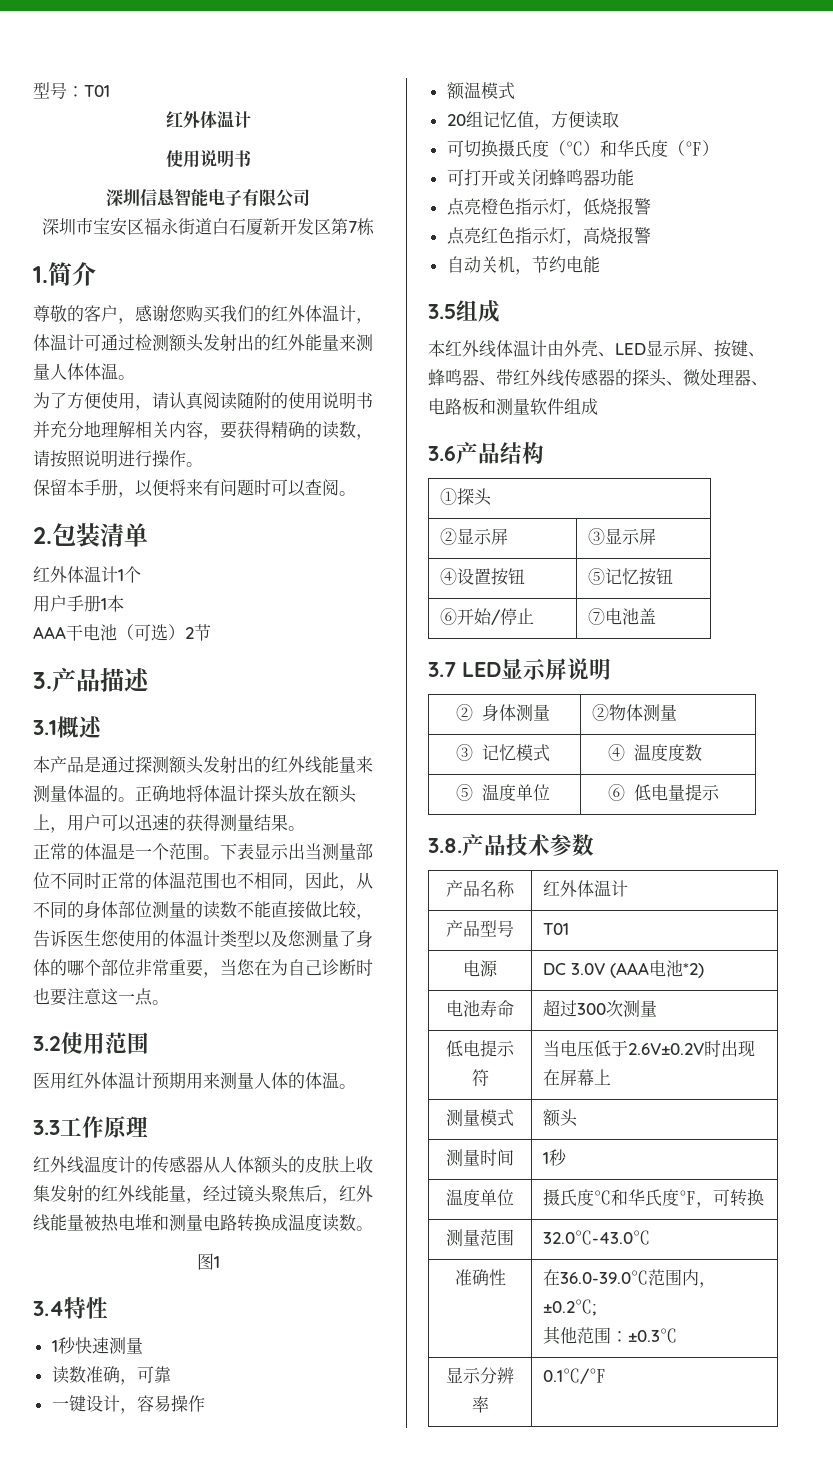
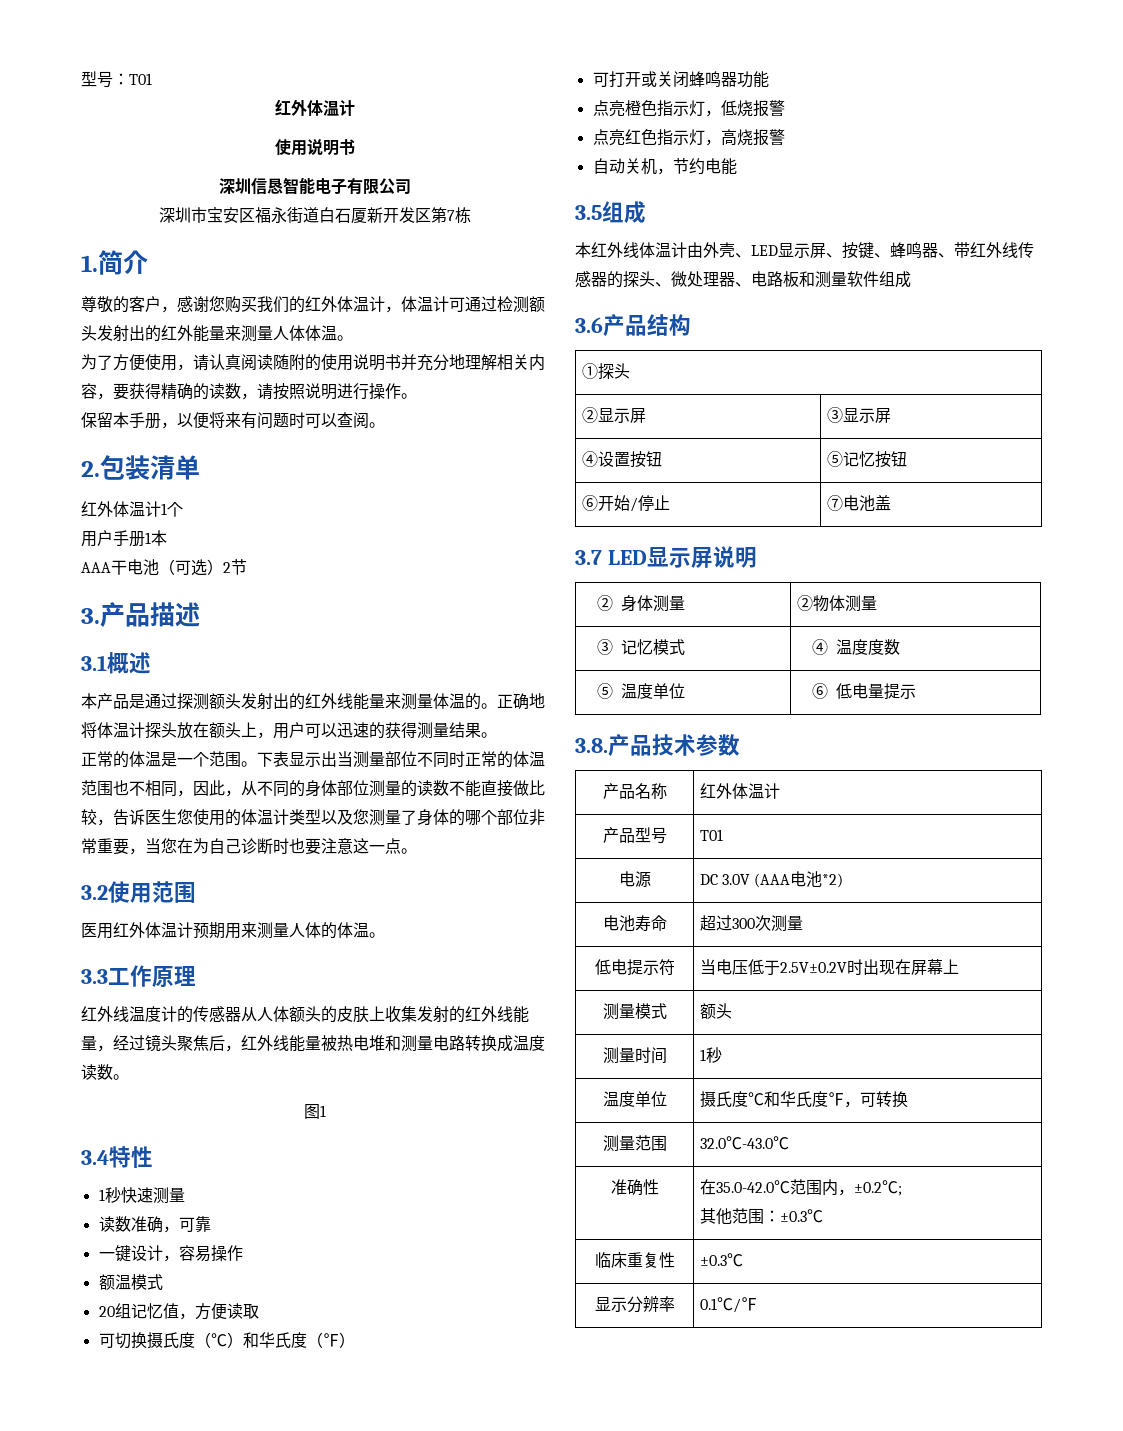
[627,1043,704,1055] 2.6V±0.2V -> [779,962,847,973] 2.5V±0.2V
[559,1270,648,1285] 36.0-39.0℃ -> [715,1180,790,1194] 35.0-42.0℃
(677, 1335) none -> [594,1252,675,1268] [699,1253,743,1267] // 临床重复性 | ±0.3℃

